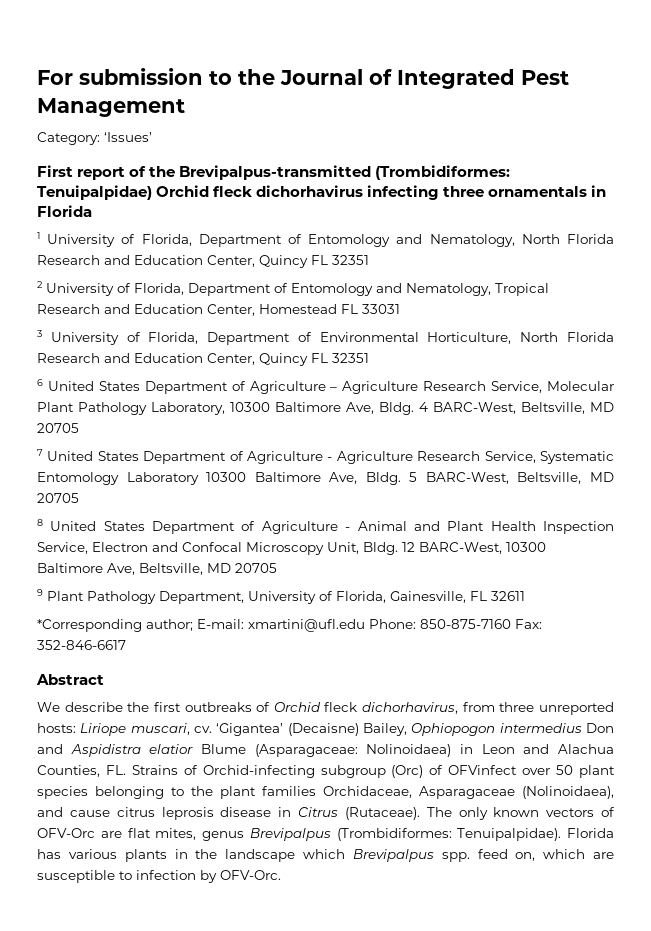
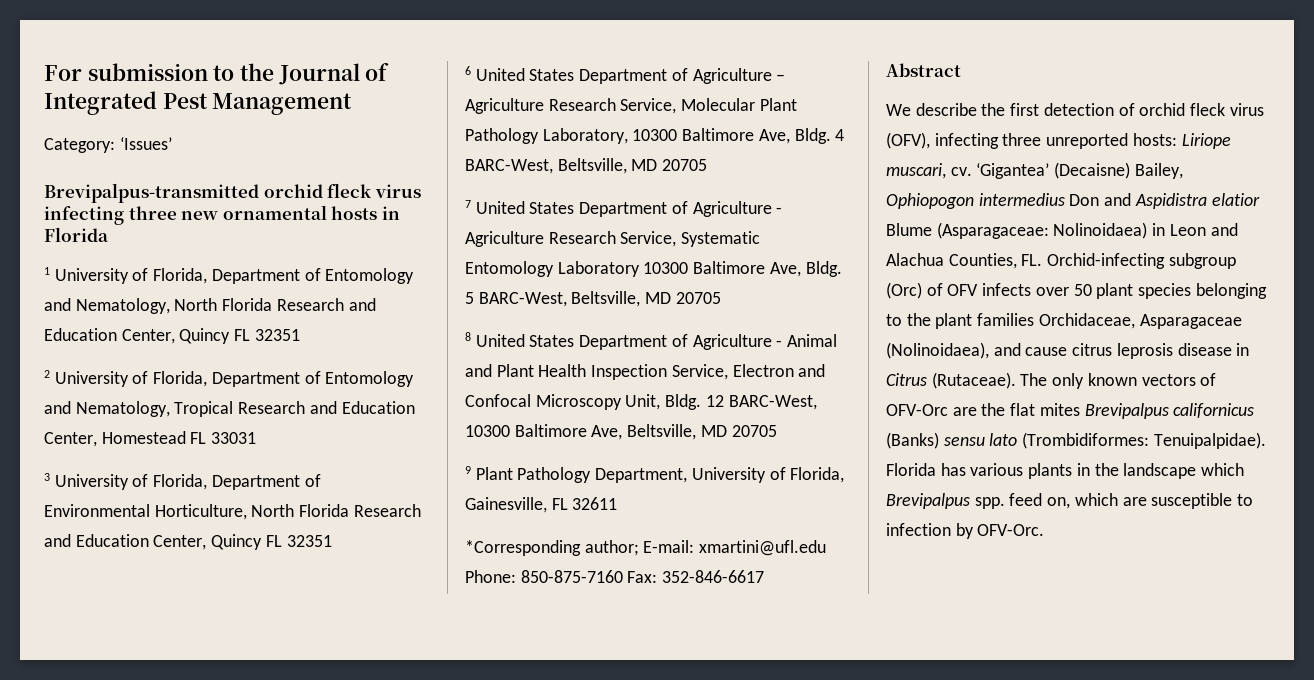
[37,165,511,180] [37,185,588,200] First report of the Brevipalpus-transmitted (Trombidiformes: Tenuipalpidae) Orchid fleck dichorhavirus infecting three ornamentals -> [44,183,421,203] [44,205,378,225] Brevipalpus-transmitted orchid fleck virus infecting three new ornamental hosts
[184,702,495,714] outbreaks of Orchid fleck dichorhavirus, from -> [1043,103,1264,116] [886,132,999,149] detection of orchid fleck virus (OFV), infecting
[131,765,198,775] Strains of -> (1043, 260) none
[448,765,518,775] OFVinfect -> [947,283,1032,296] OFV infects
[127,828,331,841] flat mites, genus Brevipalpus -> [981,403,1255,419] [886,432,1018,449] the flat mites Brevipalpus californicus (Banks) sensu lato

